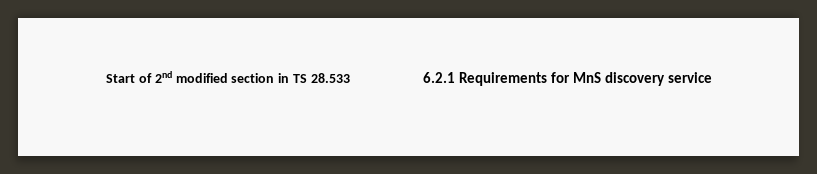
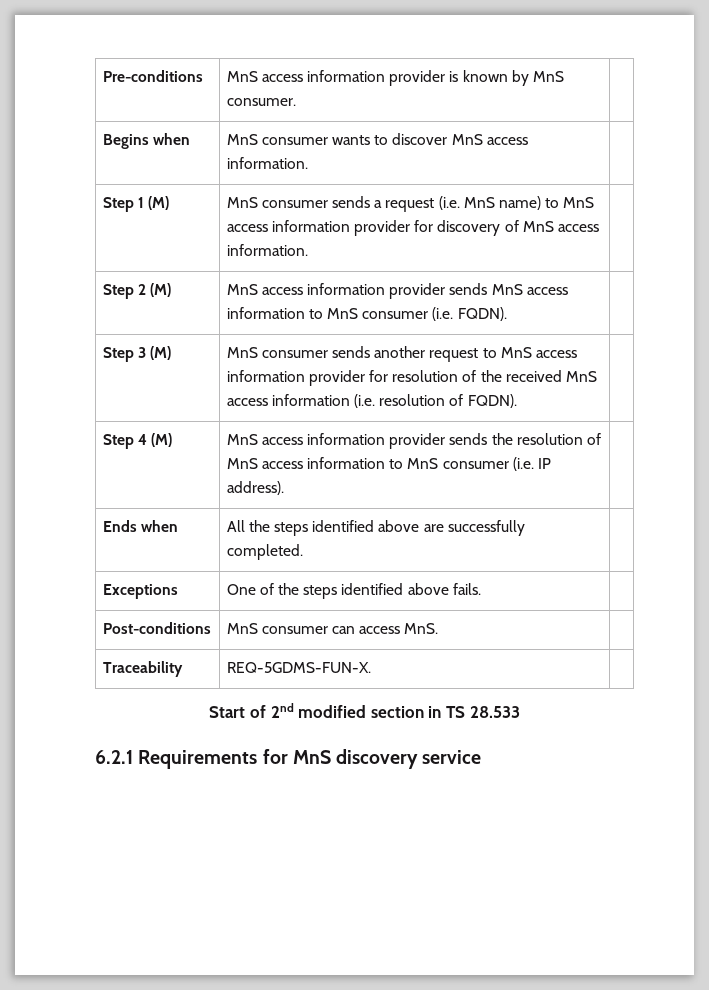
(106, 78) none -> [102,70,203,82] [226,70,564,86] [226,98,296,106] [102,133,190,149] [226,133,528,145] [226,157,308,169] [102,196,169,212] [226,196,595,212] [226,220,599,236] [226,244,308,256] [102,283,171,299] [226,283,568,299] [226,307,507,321] [102,346,171,362] [226,346,577,362] [226,370,597,386] [226,394,517,408] [102,433,172,449] [226,433,601,449] [226,457,551,471] [226,481,284,495] [102,520,178,532] [226,520,525,536] [226,544,303,560] [102,584,178,599] [226,583,481,599] [102,622,211,634] [226,623,439,634] [102,661,183,677] [226,662,371,673] Pre-conditions | MnS access information provider is known by MnS consumer. | // Begins when | MnS consumer wants to discover MnS access information. | // Step 1 (M) | MnS consumer sends a request (i.e. MnS name) to MnS access information provider for discovery of MnS access information. | // Step 2 (M) | MnS access information provider sends MnS access information to MnS consumer (i.e. FQDN). | // Step 3 (M) | MnS consumer sends another request to MnS access information provider for resolution of the received MnS access information (i.e. resolution of FQDN). | // Step 4 (M) | MnS access information provider sends the resolution of MnS access information to MnS consumer (i.e. IP address). | // Ends when | All the steps identified above are successfully completed. | // Exceptions | One of the steps identified above fails. | // Post-conditions | MnS consumer can access MnS. | // Traceability | REQ-5GDMS-FUN-X. | //

